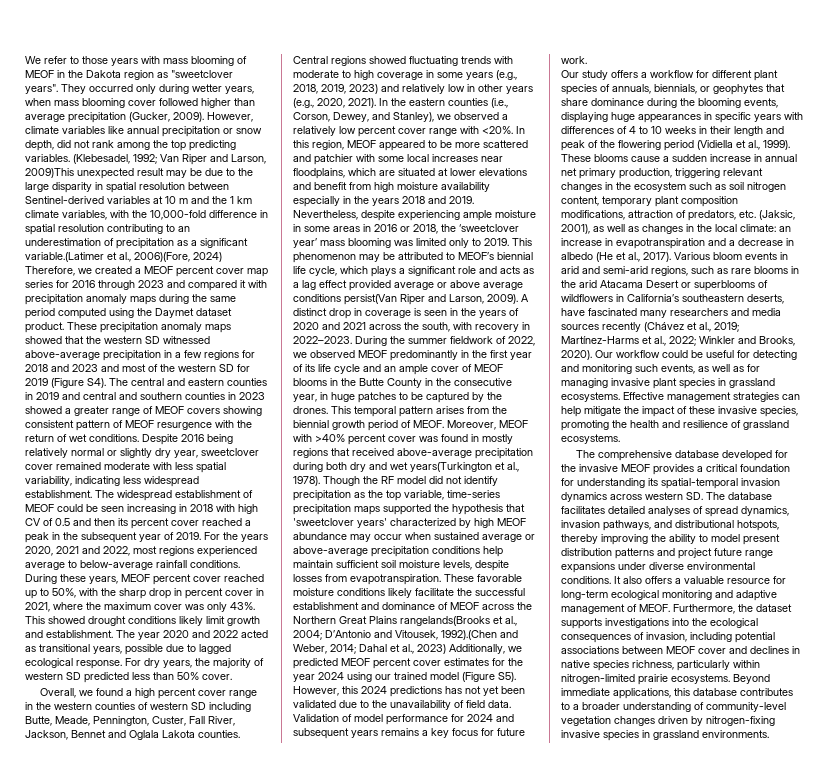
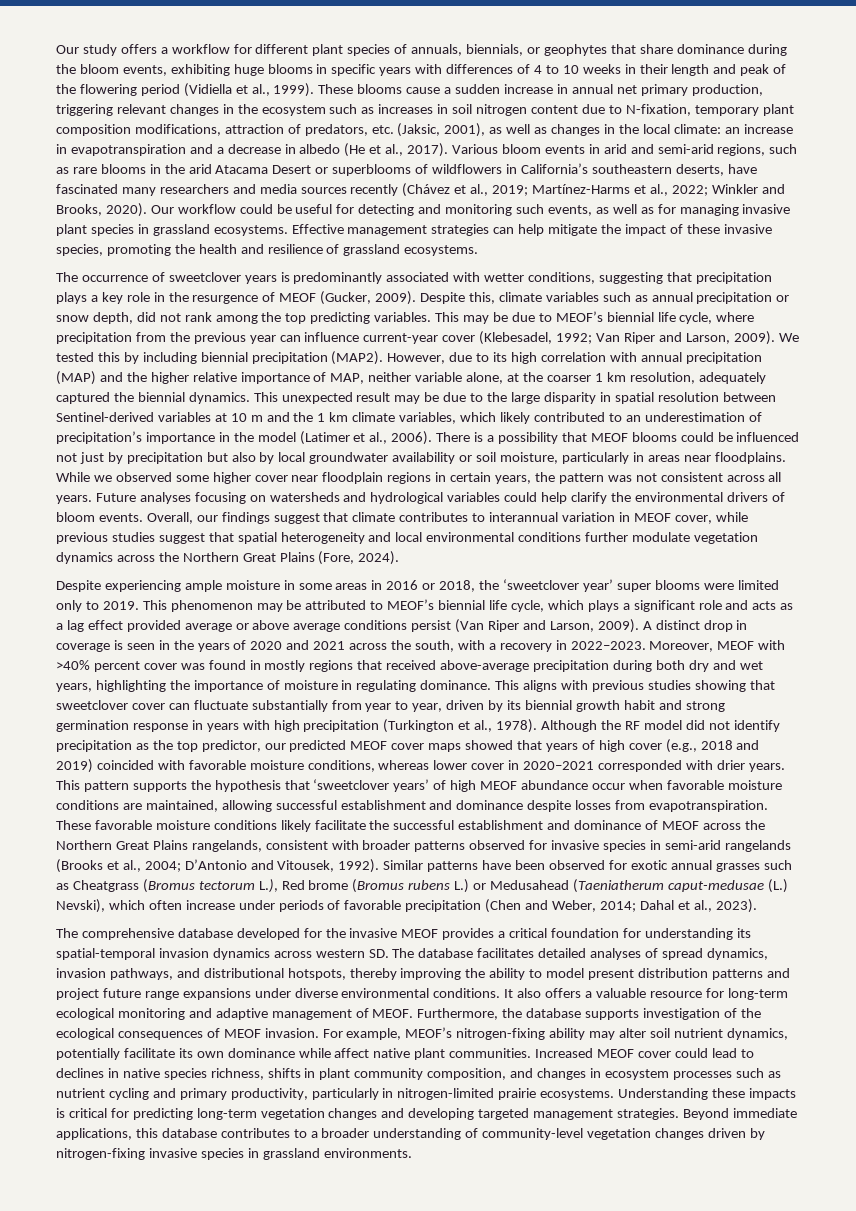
[25,56,247,66] [25,70,233,80] [25,84,254,94] [25,98,255,108] [25,112,253,123] [25,126,262,137] [25,140,236,151] [25,154,266,165] [25,168,253,179] [25,182,229,193] [25,196,252,204] [25,210,268,220] [25,224,190,235] [25,238,248,249] [25,252,222,262] [25,266,268,277] [25,280,267,291] [25,294,236,305] [25,308,232,319] [25,322,231,333] [25,336,210,344] [25,350,255,361] [25,364,250,372] [25,378,267,388] [25,392,265,400] [25,406,262,416] [25,420,252,431] [25,434,233,445] [25,448,259,458] [25,462,226,473] [25,476,199,487] [25,490,253,501] [25,504,258,514] [25,518,251,529] [25,532,268,543] [25,546,257,557] [25,560,240,570] [25,574,264,585] [25,588,264,599] [25,602,255,612] [25,616,260,626] [25,630,268,640] [25,644,231,655] [25,658,264,669] [25,672,232,683] [40,688,258,699] [25,702,251,712] [25,716,235,726] [25,730,240,740] [293,56,513,66] [293,70,517,80] [293,84,533,94] [293,98,508,108] [293,112,508,122] [293,126,525,137] [293,140,528,151] [293,154,503,165] [293,168,527,179] [293,182,490,192] [293,196,474,207] [293,210,536,221] [293,224,519,234] [293,238,532,248] [293,252,533,263] [293,266,534,277] [293,280,523,291] [293,294,529,305] [293,308,519,319] [293,322,530,332] [293,336,535,346] [293,350,532,361] [293,364,503,375] [293,378,512,388] [293,392,502,403] [293,406,507,417] [293,420,528,431] [293,434,513,445] [293,448,533,459] [293,462,519,472] [293,476,498,486] [293,490,500,501] [293,504,525,515] [293,518,526,528] [293,532,535,542] [293,546,503,557] [293,560,509,571] [293,574,522,585] [293,588,525,598] [293,602,532,610] [293,616,517,626] [293,630,518,640] [293,644,522,654] [293,658,523,669] [293,672,516,682] [293,686,525,697] [293,700,511,710] [293,714,514,725] [293,728,525,739] [561,56,587,64] We refer to those years with mass blooming of MEOF in the Dakota region as "sweetclover years". They occurred only during wetter years, when mass blooming cover followed higher than average precipitation (Gucker, 2009). However, climate variables like annual precipitation or snow depth, did not rank among the top predicting variables. (Klebesadel, 1992; Van Riper and Larson, 2009)This unexpected result may be due to the large disparity in spatial resolution between Sentinel-derived variables at 10 m and the 1 km climate variables, with the 10,000-fold difference in spatial resolution contributing to an underestimation of precipitation as a significant variable.(Latimer et al., 2006)(Fore, 2024) Therefore, we created a MEOF percent cover map series for 2016 through 2023 and compared it with precipitation anomaly maps during the same period computed using the Daymet dataset product. These precipitation anomaly maps showed that the western SD witnessed above-average precipitation in a few regions for 2018 and 2023 and most of the western SD for 2019 (Figure S4). The central and eastern counties in 2019 and central and southern counties in 2023 showed a greater range of MEOF covers showing consistent pattern of MEOF resurgence with the return of wet conditions. Despite 2016 being relatively normal or slightly dry year, sweetclover cover remained moderate with less spatial variability, indicating less widespread establishment. The widespread establishment of MEOF could be seen increasing in 2018 with high CV of 0.5 and then its percent cover reached a peak in the subsequent year of 2019. For the years 2020, 2021 and 2022, most regions experienced average to below-average rainfall conditions. During these years, MEOF percent cover reached up to 50%, with the sharp drop in percent cover in 2021, where the maximum cover was only 43%. This showed drought conditions likely limit growth and establishment. The year 2020 and 2022 acted as transitional years, possible due to lagged ecological response. For dry years, the majority of western SD predicted less than 50% cover. // Overall, we found a high percent cover range in the western counties of western SD including Butte, Meade, Pennington, Custer, Fall River, Jackson, Bennet and Oglala Lakota counties. Central regions showed fluctuating trends with moderate to high coverage in some years (e.g., 2018, 2019, 2023) and relatively low in other years (e.g., 2020, 2021). In the eastern counties (i.e., Corson, Dewey, and Stanley), we observed a relatively low percent cover range with <20%. In this region, MEOF appeared to be more scattered and patchier with some local increases near floodplains, which are situated at lower elevations and benefit from high moisture availability especially in the years 2018 and 2019. Nevertheless, despite experiencing ample moisture in some areas in 2016 or 2018, the ‘sweetclover year’ mass blooming was limited only to 2019. This phenomenon may be attributed to MEOF’s biennial life cycle, which plays a significant role and acts as a lag effect provided average or above average conditions persist(Van Riper and Larson, 2009). A distinct drop in coverage is seen in the years of 2020 and 2021 across the south, with recovery in 2022–2023. During the summer fieldwork of 2022, we observed MEOF predominantly in the first year of its life cycle and an ample cover of MEOF blooms in the Butte County in the consecutive year, in huge patches to be captured by the drones. This temporal pattern arises from the biennial growth period of MEOF. Moreover, MEOF with >40% percent cover was found in mostly regions that received above-average precipitation during both dry and wet years(Turkington et al., 1978). Though the RF model did not identify precipitation as the top variable, time-series precipitation maps supported the hypothesis that 'sweetclover years' characterized by high MEOF abundance may occur when sustained average or above-average precipitation conditions help maintain sufficient soil moisture levels, despite losses from evapotranspiration. These favorable moisture conditions likely facilitate the successful establishment and dominance of MEOF across the Northern Great Plains rangelands(Brooks et al., 2004; D’Antonio and Vitousek, 1992).(Chen and Weber, 2014; Dahal et al., 2023) Additionally, we predicted MEOF percent cover estimates for the year 2024 using our trained model (Figure S5). However, this 2024 predictions has not yet been validated due to the unavailability of field data. Validation of model performance for 2024 and subsequent years remains a key focus for future work. // -> (56, 49) none
[698,98,778,108] [561,112,701,123] blooming events, displaying huge appearances -> [79,64,313,76] bloom events, exhibiting huge blooms
[729,182,786,192] [561,196,599,206] soil nitrogen content, -> [378,104,691,116] increases in soil nitrogen content due to N-fixation,
(620, 439) none -> [56,272,772,284] [56,291,790,305] [56,311,755,324] [56,331,799,345] [56,351,762,365] [56,371,766,385] [56,392,776,404] [56,412,762,424] [56,431,800,445] [56,452,786,464] [56,472,782,484] [56,492,785,504] [56,512,748,524] [56,532,758,544] [56,551,400,565] [56,579,779,592] [56,599,794,612] [56,619,748,633] [56,640,786,652] [56,660,763,672] [56,680,775,692] [56,700,725,712] [56,719,780,733] [56,739,760,753] [56,759,785,773] [56,779,782,792] [56,800,769,812] [56,820,765,832] [56,840,791,852] [56,859,792,873] [56,879,788,893] [56,899,757,913] // The occurrence of sweetclover years is predominantly associated with wetter conditions, suggesting that precipitation plays a key role in the resurgence of MEOF (Gucker, 2009). Despite this, climate variables such as annual precipitation or snow depth, did not rank among the top predicting variables. This may be due to MEOF’s biennial life cycle, where precipitation from the previous year can influence current-year cover (Klebesadel, 1992; Van Riper and Larson, 2009). We tested this by including biennial precipitation (MAP2). However, due to its high correlation with annual precipitation (MAP) and the higher relative importance of MAP, neither variable alone, at the coarser 1 km resolution, adequately captured the biennial dynamics. This unexpected result may be due to the large disparity in spatial resolution between Sentinel-derived variables at 10 m and the 1 km climate variables, which likely contributed to an underestimation of precipitation’s importance in the model (Latimer et al., 2006). There is a possibility that MEOF blooms could be influenced not just by precipitation but also by local groundwater availability or soil moisture, particularly in areas near floodplains. While we observed some higher cover near floodplain regions in certain years, the pattern was not consistent across all years. Future analyses focusing on watersheds and hydrological variables could help clarify the environmental drivers of bloom events. Overall, our findings suggest that climate contributes to interannual variation in MEOF cover, while previous studies suggest that spatial heterogeneity and local environmental conditions further modulate vegetation dynamics across the Northern Great Plains (Fore, 2024). // Despite experiencing ample moisture in some areas in 2016 or 2018, the ‘sweetclover year’ super blooms were limited only to 2019. This phenomenon may be attributed to MEOF’s biennial life cycle, which plays a significant role and acts as a lag effect provided average or above average conditions persist (Van Riper and Larson, 2009). A distinct drop in coverage is seen in the years of 2020 and 2021 across the south, with a recovery in 2022–2023. Moreover, MEOF with >40% percent cover was found in mostly regions that received above-average precipitation during both dry and wet years, highlighting the importance of moisture in regulating dominance. This aligns with previous studies showing that sweetclover cover can fluctuate substantially from year to year, driven by its biennial growth habit and strong germination response in years with high precipitation (Turkington et al., 1978). Although the RF model did not identify precipitation as the top predictor, our predicted MEOF cover maps showed that years of high cover (e.g., 2018 and 2019) coincided with favorable moisture conditions, whereas lower cover in 2020–2021 corresponded with drier years. This pattern supports the hypothesis that ‘sweetclover years’ of high MEOF abundance occur when favorable moisture conditions are maintained, allowing successful establishment and dominance despite losses from evapotranspiration. These favorable moisture conditions likely facilitate the successful establishment and dominance of MEOF across the Northern Great Plains rangelands, consistent with broader patterns observed for invasive species in semi-arid rangelands (Brooks et al., 2004; D’Antonio and Vitousek, 1992). Similar patterns have been observed for exotic annual grasses such as Cheatgrass (Bromus tectorum L.), Red brome (Bromus rubens L.) or Medusahead (Taeniatherum caput-medusae (L.) Nevski), which often increase under periods of favorable precipitation (Chen and Weber, 2014; Dahal et al., 2023).
[756,604,792,612] [561,618,758,629] [561,632,775,643] [561,646,747,654] dataset supports investigations into the ecological consequences of invasion, including potential associations between MEOF cover and -> [526,1008,761,1020] [56,1027,788,1040] [56,1048,754,1060] database supports investigation of the ecological consequences of MEOF invasion. For example, MEOF’s nitrogen-fixing ability may alter soil nutrient dynamics, potentially facilitate its own dominance while affect native plant communities. Increased MEOF cover could lead to
[677,660,760,671] [561,674,730,685] particularly within nitrogen-limited prairie ecosystems. -> [267,1068,781,1080] [56,1088,796,1100] [56,1108,680,1120] shifts in plant community composition, and changes in ecosystem processes such as nutrient cycling and primary productivity, particularly in nitrogen-limited prairie ecosystems. Understanding these impacts is critical for predicting long-term vegetation changes and developing targeted management strategies.

